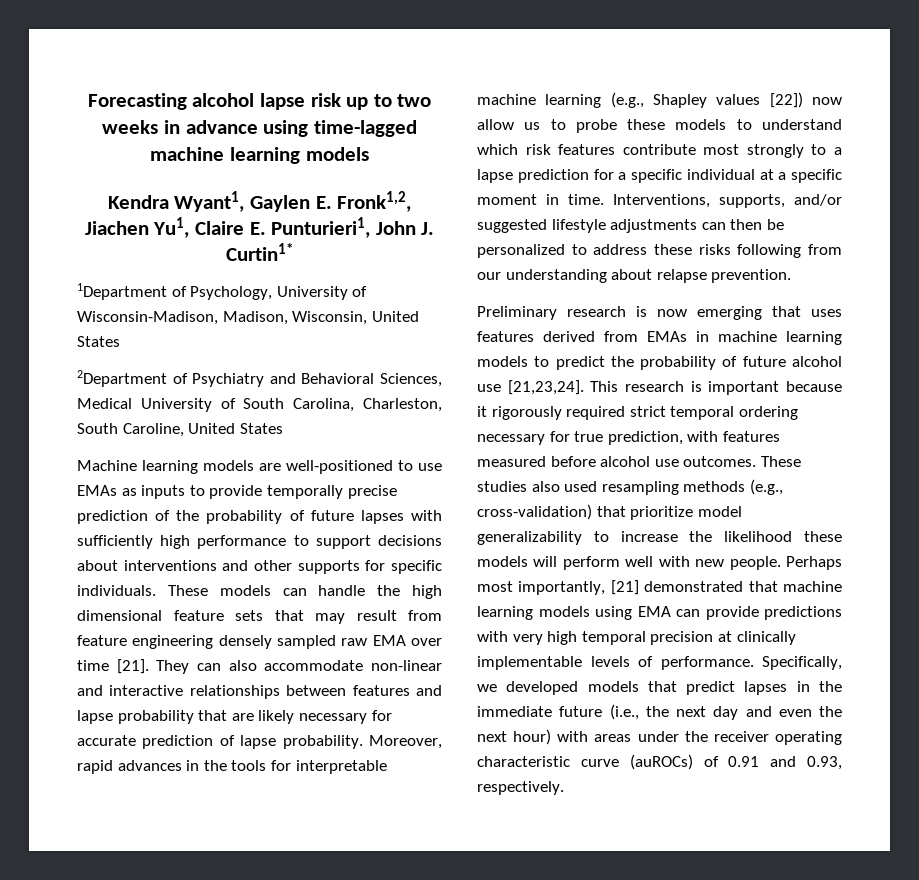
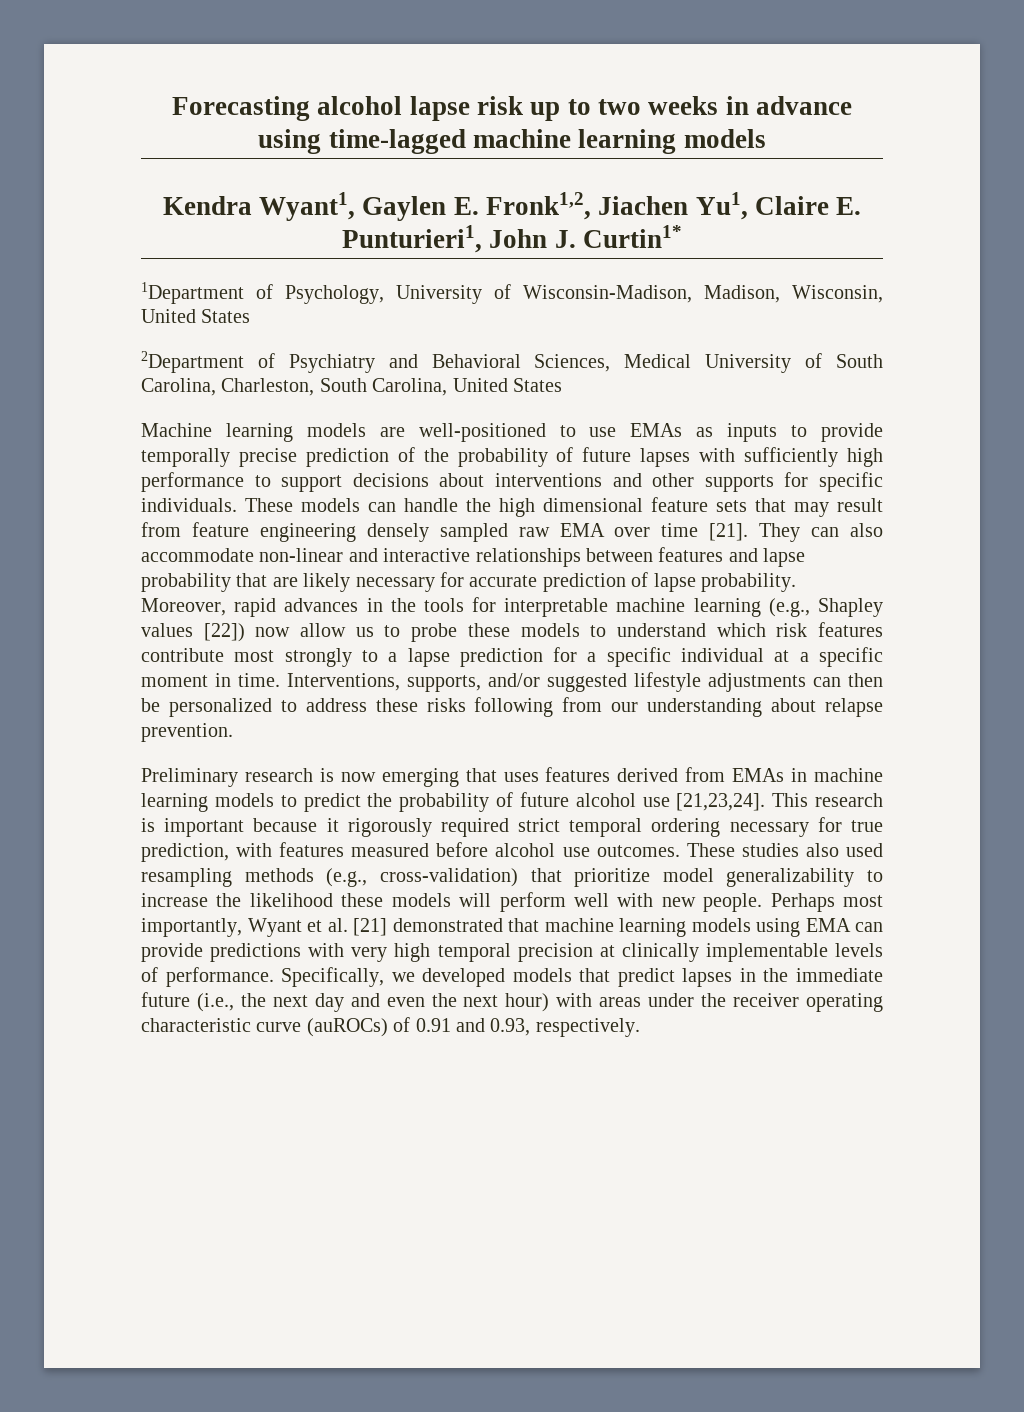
[122,423,184,437] Caroline, -> [372,378,448,396] Carolina,
(606, 588) none -> [247,918,348,937] Wyant et al.

